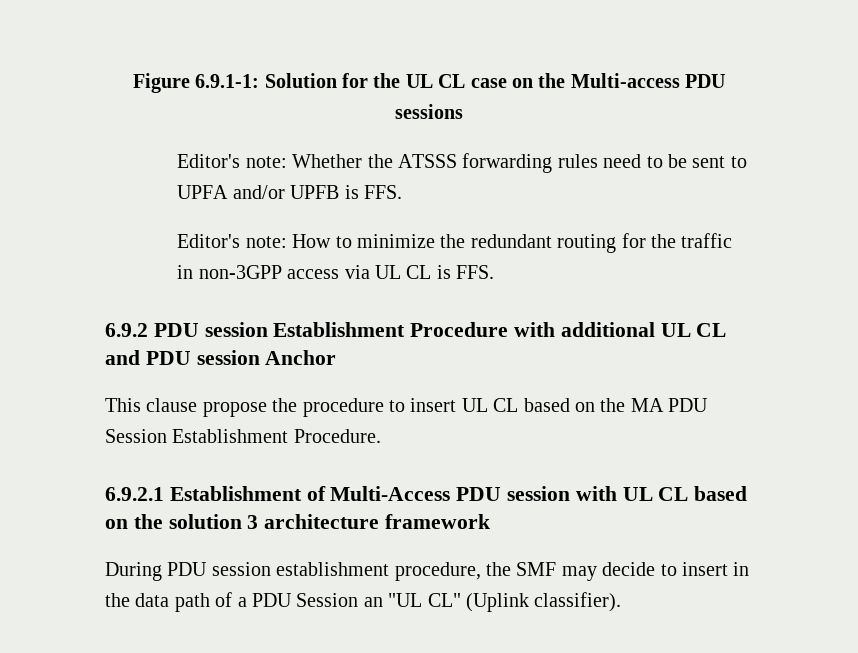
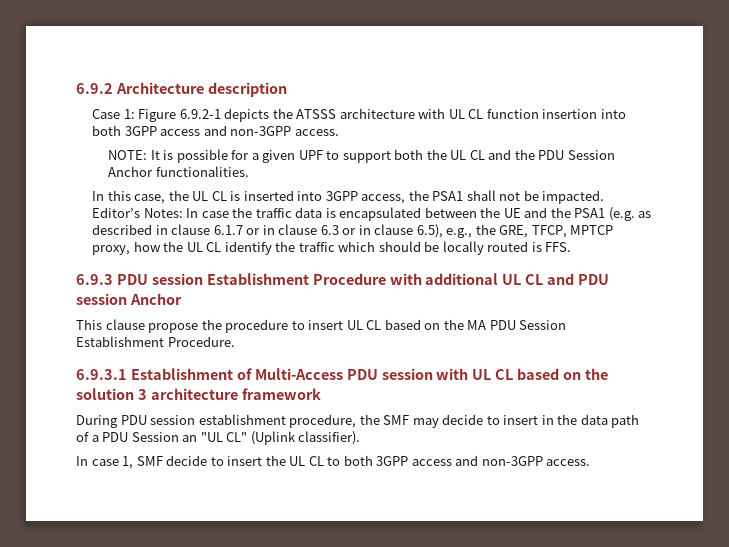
[132,73,726,93] [395,104,463,119] [177,153,747,173] [177,185,403,199] [177,233,733,253] [177,265,495,279] [105,323,148,337] Figure 6.9.1-1: Solution for the UL CL case on the Multi-access PDU sessions // Editor's note: Whether the ATSSS forwarding rules need to be sent to UPFA and/or UPFB is FFS. // Editor's note: How to minimize the redundant routing for the traffic in non-3GPP access via UL CL is FFS. // 6.9.2 -> [76,82,287,97] [92,108,626,122] [92,125,339,136] [108,149,615,163] [108,166,249,177] [92,190,605,204] [92,207,652,221] [92,224,614,238] [92,241,572,255] [76,274,113,285] 6.9.2 Architecture description // Case 1: Figure 6.9.2-1 depicts the ATSSS architecture with UL CL function insertion into both 3GPP access and non-3GPP access. // NOTE: It is possible for a given UPF to support both the UL CL and the PDU Session Anchor functionalities. // In this case, the UL CL is inserted into 3GPP access, the PSA1 shall not be impacted. Editor’s Notes: In case the traffic data is encapsulated between the UE and the PSA1 (e.g. as described in clause 6.1.7 or in clause 6.3 or in clause 6.5), e.g., the GRE, TFCP, MPTCP proxy, how the UL CL identify the traffic which should be locally routed is FFS. // 6.9.3
[105,487,164,501] 6.9.2.1 -> [76,369,127,380] 6.9.3.1
(622, 602) none -> [76,455,591,469] // In case 1, SMF decide to insert the UL CL to both 3GPP access and non-3GPP access.

